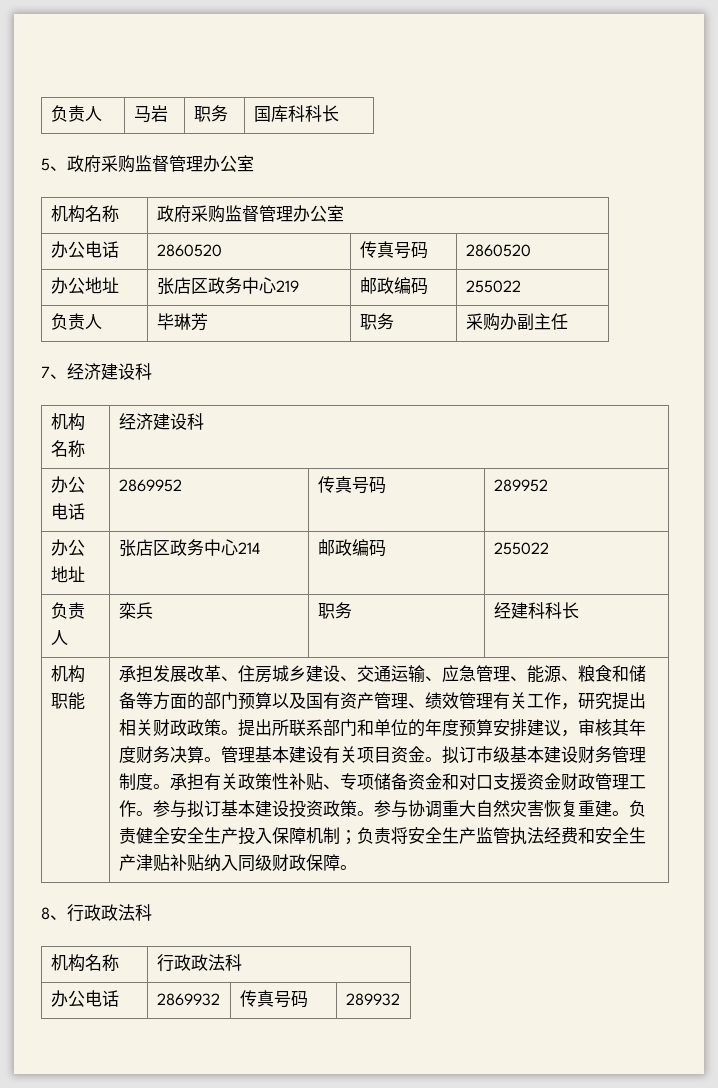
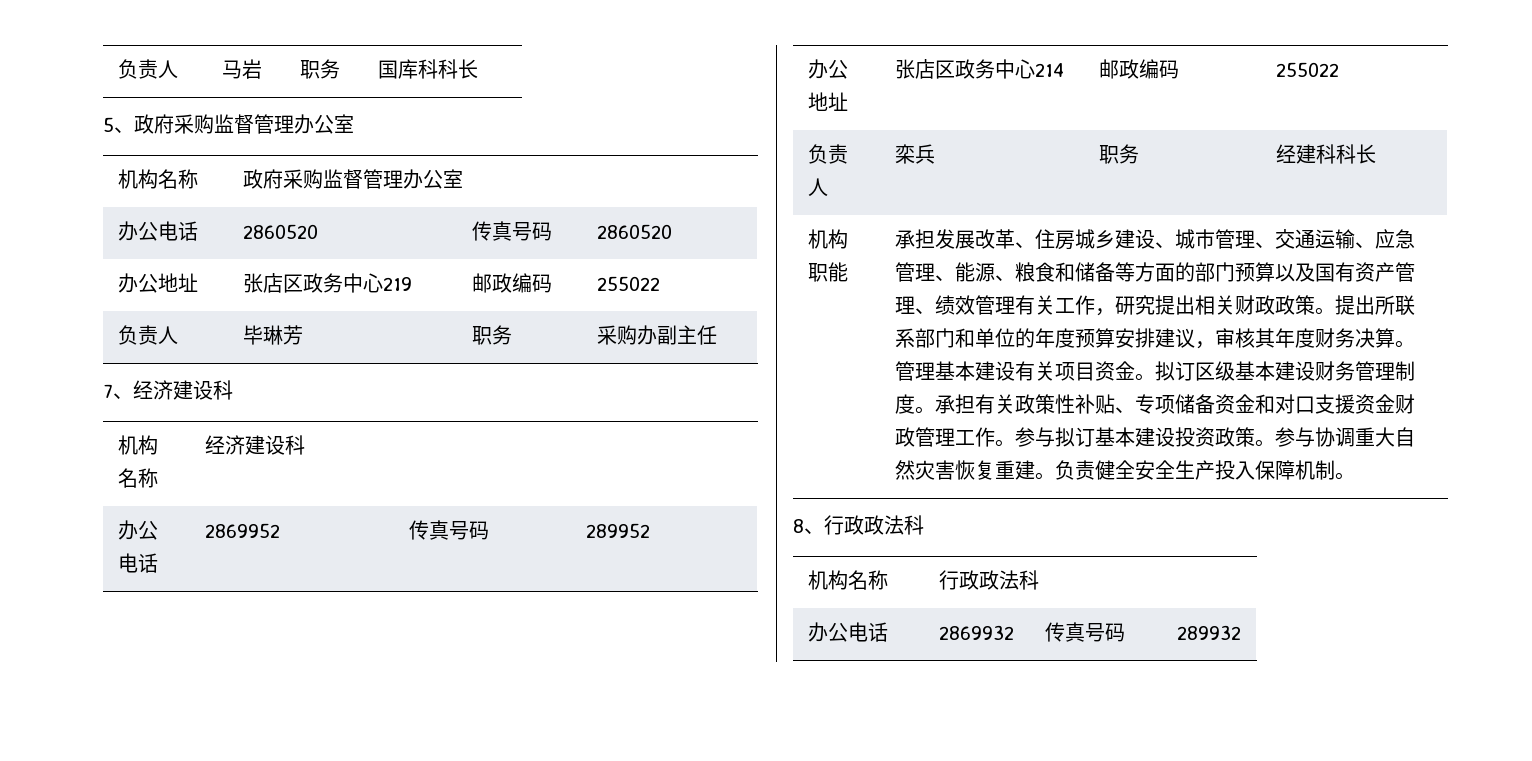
(357, 678) none -> [1174,229,1275,249] 城市管理、
[475,746,493,763] 市 -> [1194,362,1215,381] 区
[339,827,646,845] [118,854,340,872] ；负责将安全生产监管执法经费和安全生产津贴补贴纳入同级财政保障 -> (1335, 470) none

